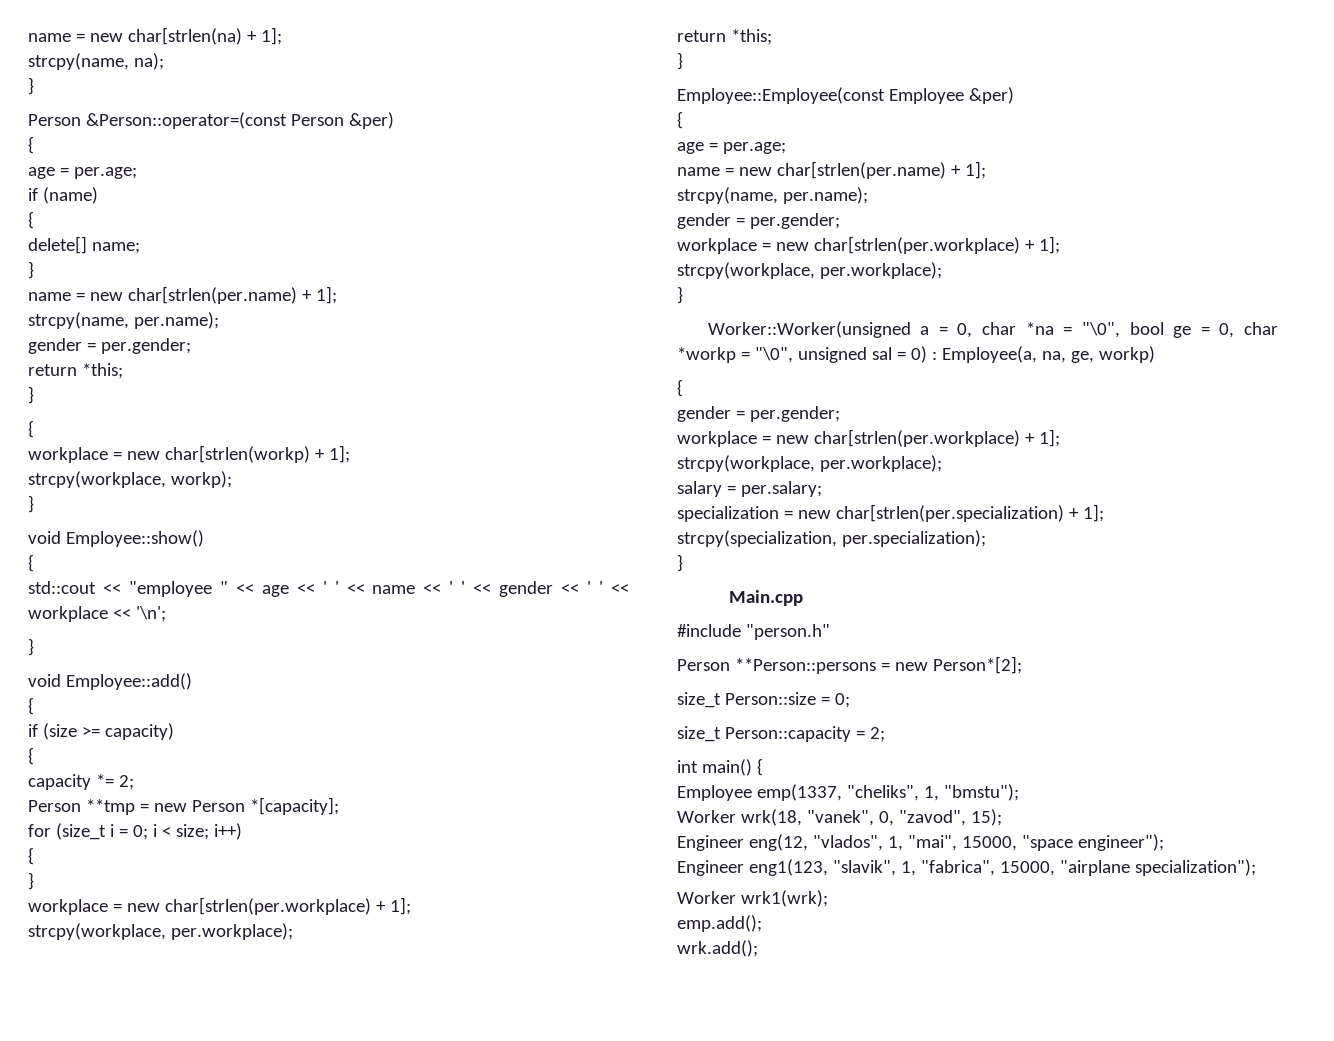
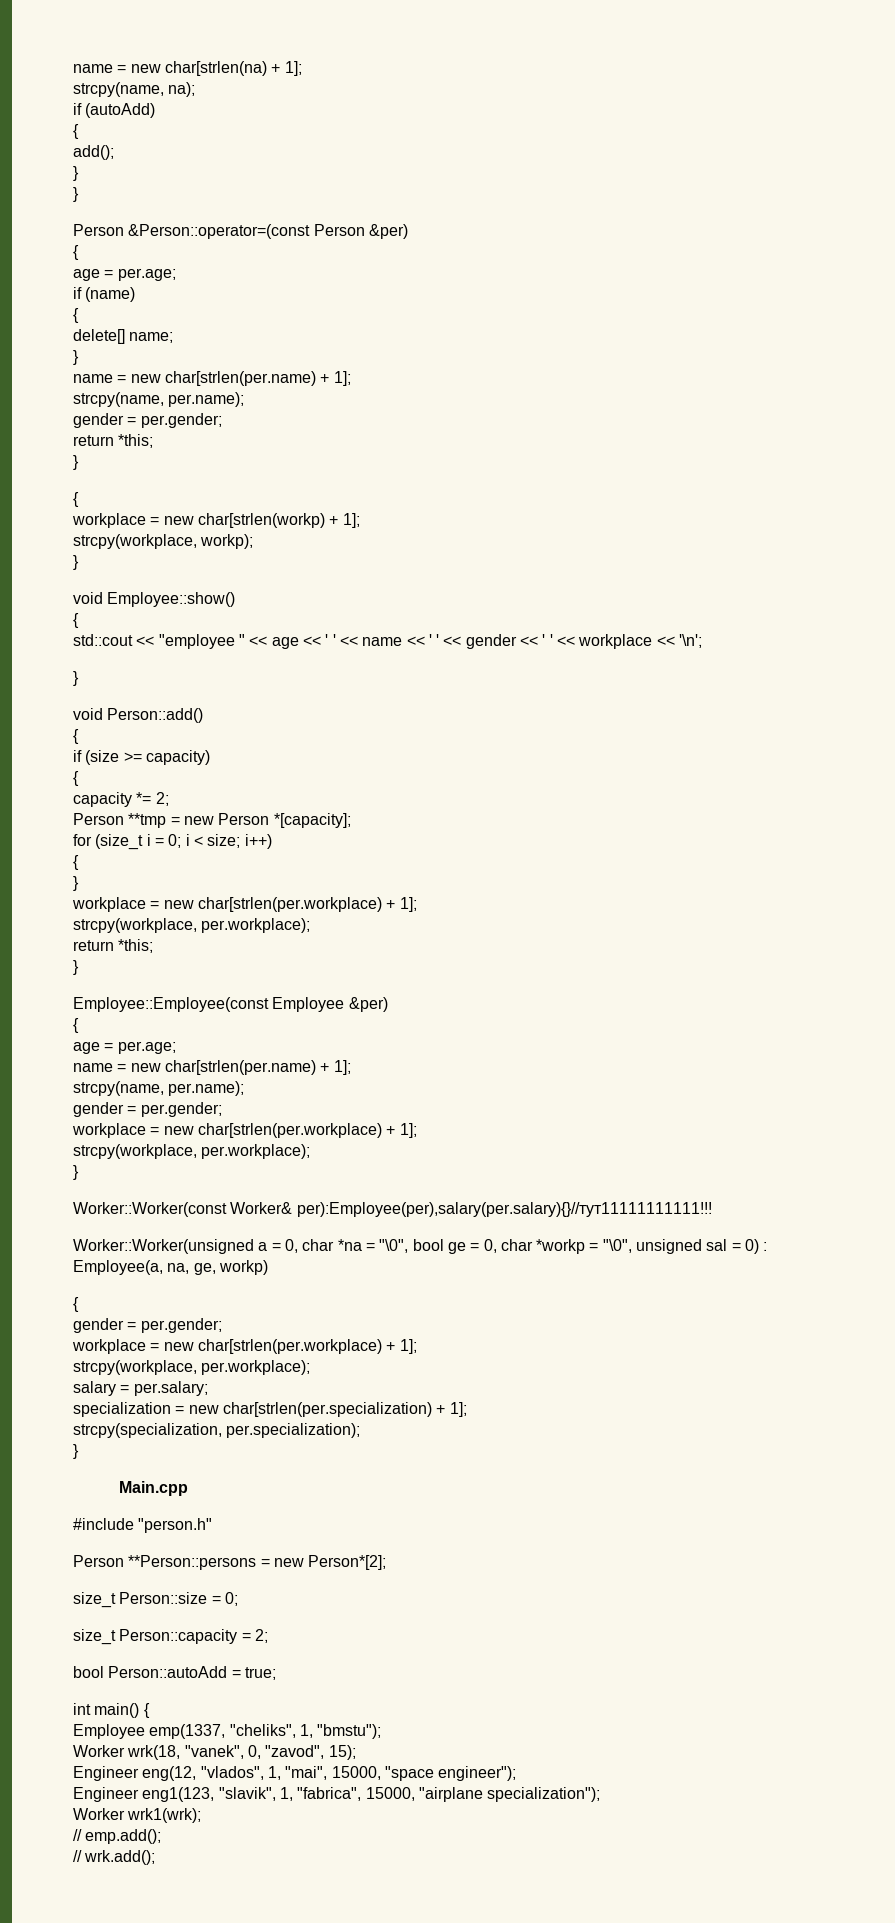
(164, 61) none -> [73,103,156,118] [73,124,79,139] [73,145,114,160] [73,166,79,181] // if (autoAdd) // { // add(); // }
[65,673,192,690] Employee::add() -> [107,708,204,723] Person::add()
(683, 295) none -> [73,1202,712,1217] // Worker::Worker(const Worker& per):Employee(per),salary(per.salary){}//тут11111111111!!!
(885, 734) none -> [73,1666,276,1680] // bool Person::autoAdd = true;
(828, 898) none -> [73,1829,82,1841] //
(762, 923) none -> [73,1850,82,1862] //

